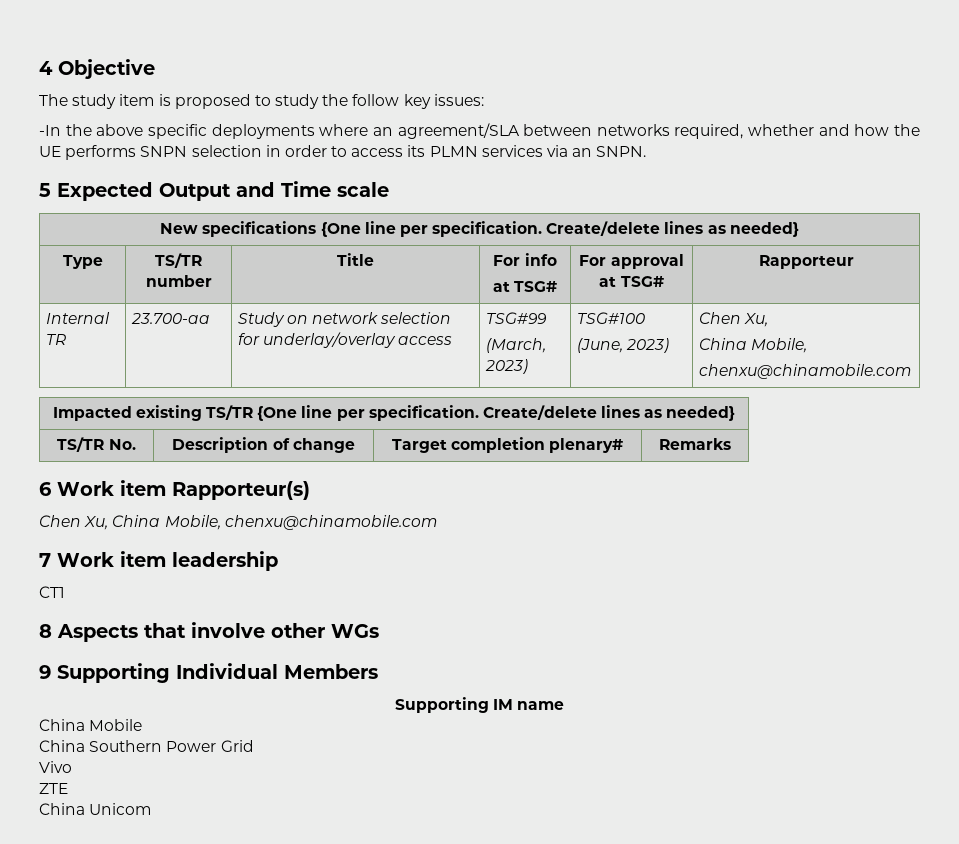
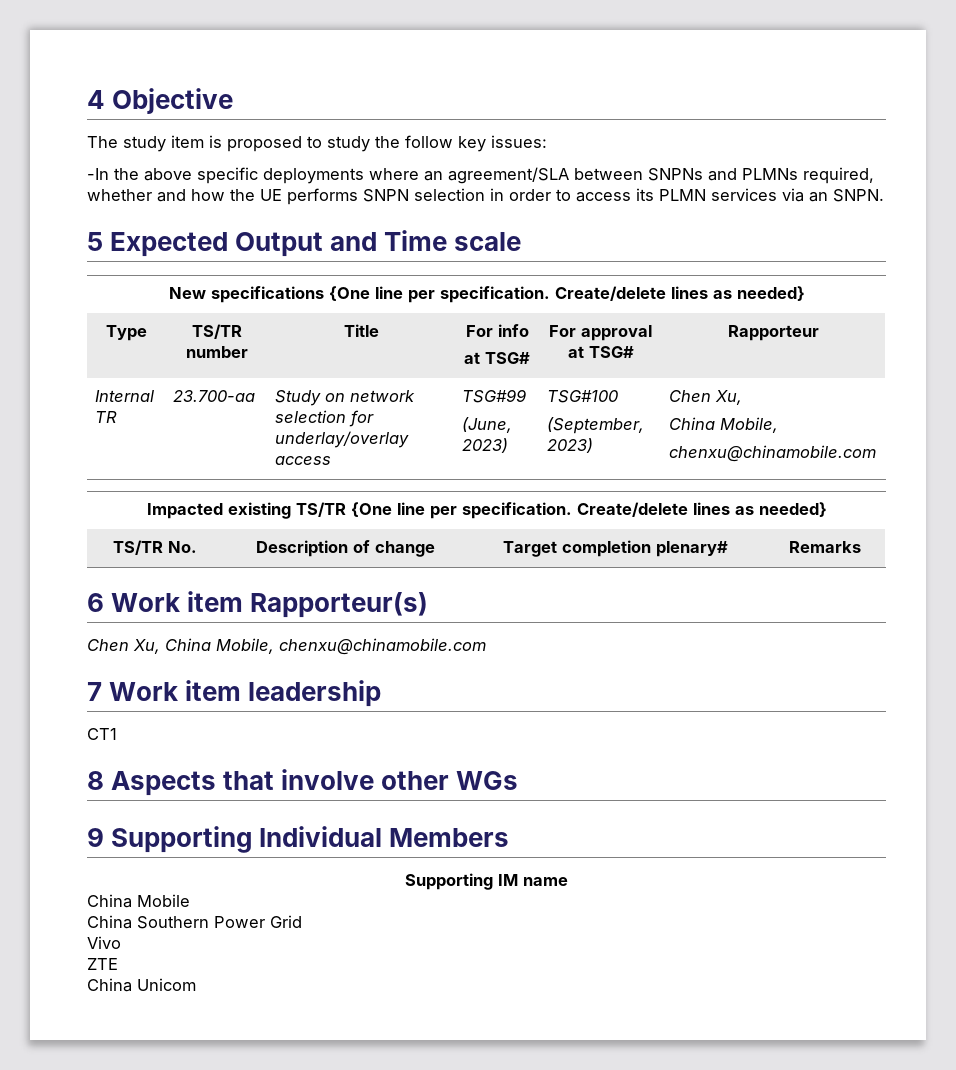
[596,124,670,136] networks -> [648,168,798,181] SNPNs and PLMNs
[485,338,546,353] (March, -> [461,417,512,433] (June,
[576,338,623,353] (June, -> [546,417,644,434] (September,

